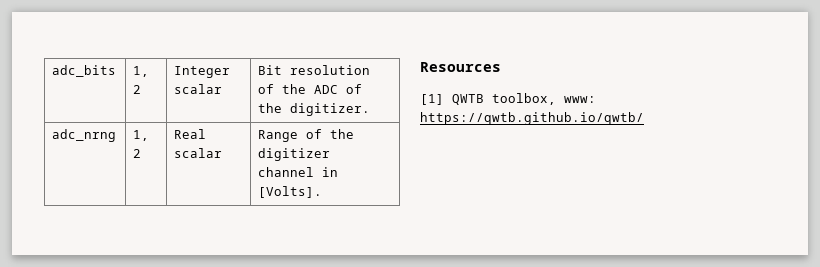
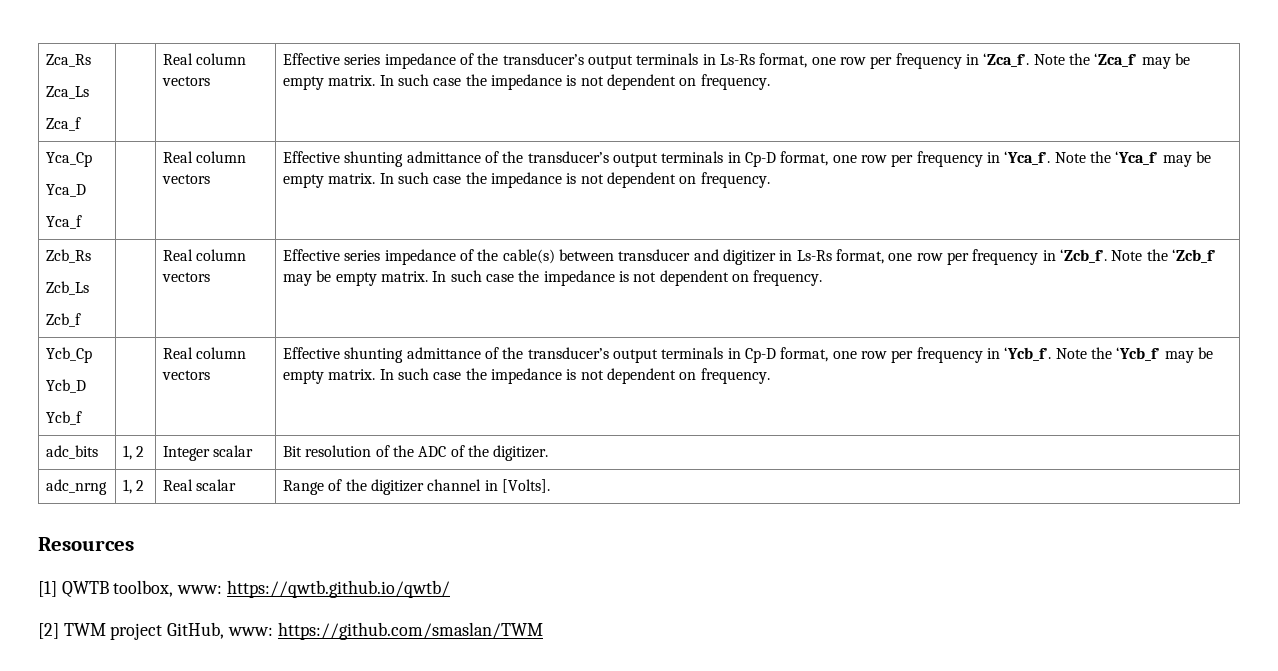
(52, 71) none -> [46,54,92,67] [46,86,90,99] [46,117,82,131] [163,53,247,65] [162,76,211,86] [283,53,1190,69] [283,74,770,90] [46,152,93,167] [46,184,87,197] [46,215,83,229] [163,151,247,163] [162,174,211,184] [283,151,1211,167] [283,172,770,188] [46,249,92,263] [46,281,90,295] [46,313,82,327] [163,249,247,261] [162,272,211,282] [283,249,1216,265] [283,270,823,286] [46,347,93,363] [46,379,87,393] [46,411,83,425] [163,347,247,359] [162,370,211,380] [283,347,1213,363] [283,368,770,384] Zca_Rs // Zca_Ls // Zca_f | | Real column vectors | Effective series impedance of the transducer’s output terminals in Ls-Rs format, one row per frequency in ‘Zca_f’. Note the ‘Zca_f’ may be empty matrix. In such case the impedance is not dependent on frequency. // Yca_Cp // Yca_D // Yca_f | | Real column vectors | Effective shunting admittance of the transducer’s output terminals in Cp-D format, one row per frequency in ‘Yca_f’. Note the ‘Yca_f’ may be empty matrix. In such case the impedance is not dependent on frequency. // Zcb_Rs // Zcb_Ls // Zcb_f | | Real column vectors | Effective series impedance of the cable(s) between transducer and digitizer in Ls-Rs format, one row per frequency in ‘Zcb_f’. Note the ‘Zcb_f’ may be empty matrix. In such case the impedance is not dependent on frequency. // Ycb_Cp // Ycb_D // Ycb_f | | Real column vectors | Effective shunting admittance of the transducer’s output terminals in Cp-D format, one row per frequency in ‘Ycb_f’. Note the ‘Ycb_f’ may be empty matrix. In such case the impedance is not dependent on frequency. //
(644, 118) none -> [38,622,543,640] // [2] TWM project GitHub, www: https://github.com/smaslan/TWM

